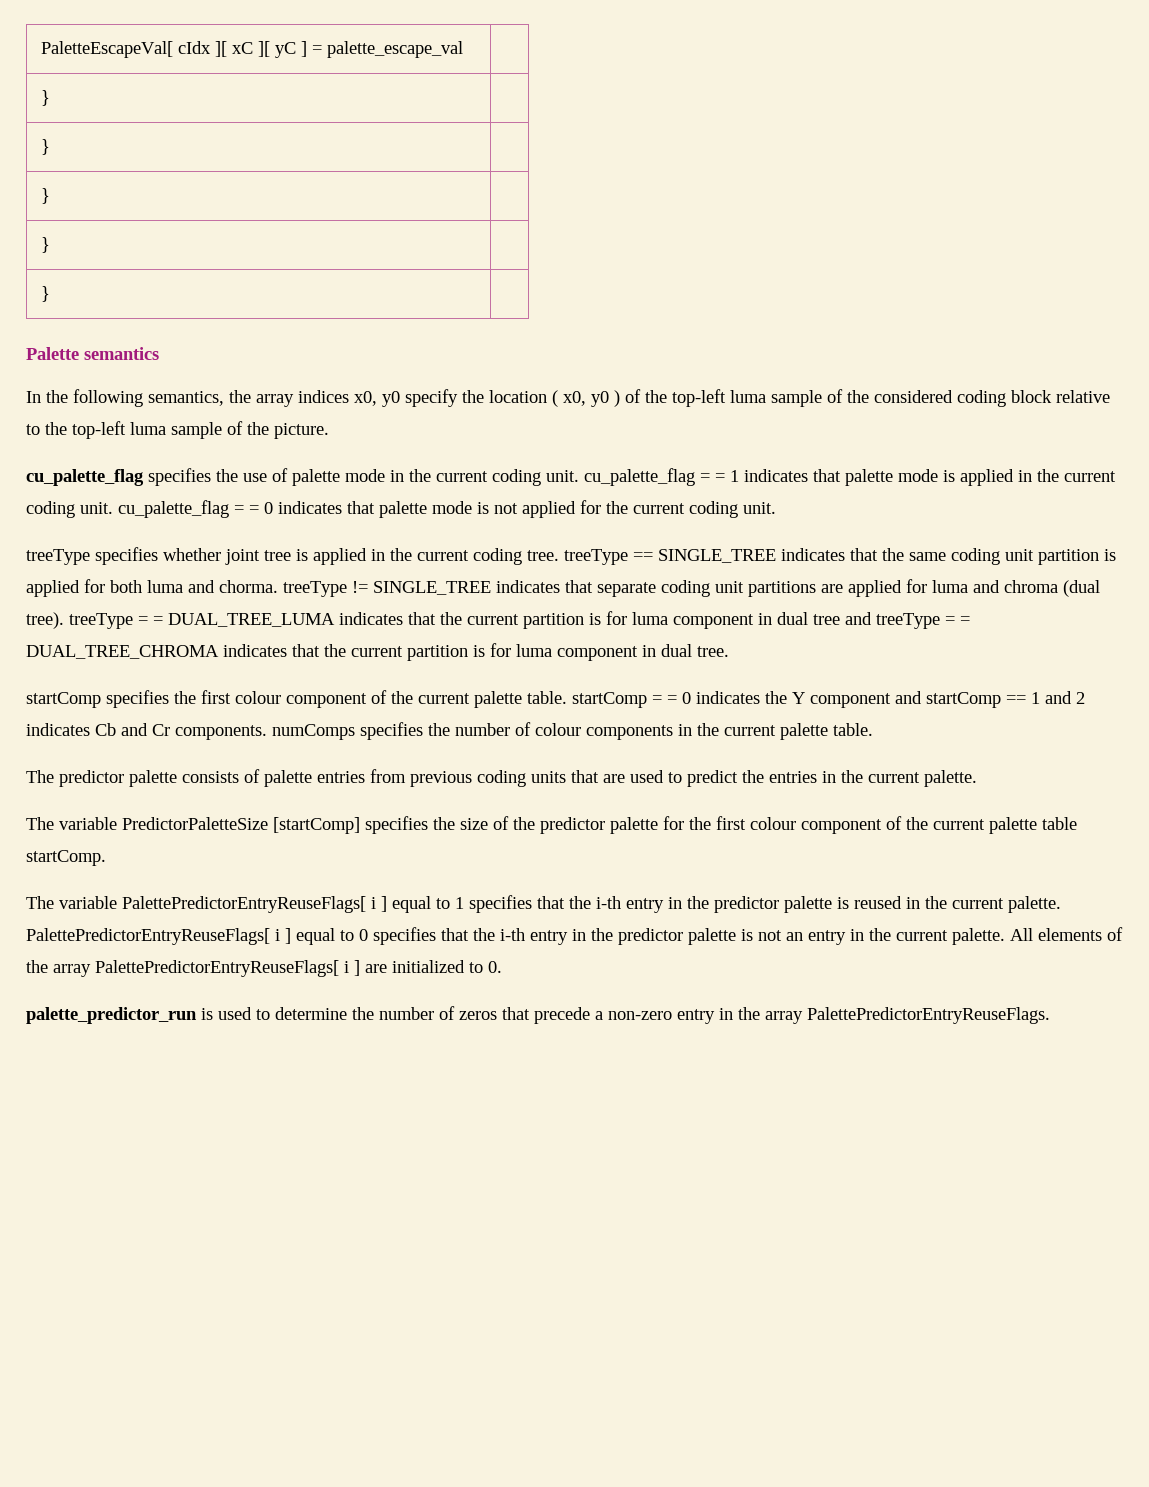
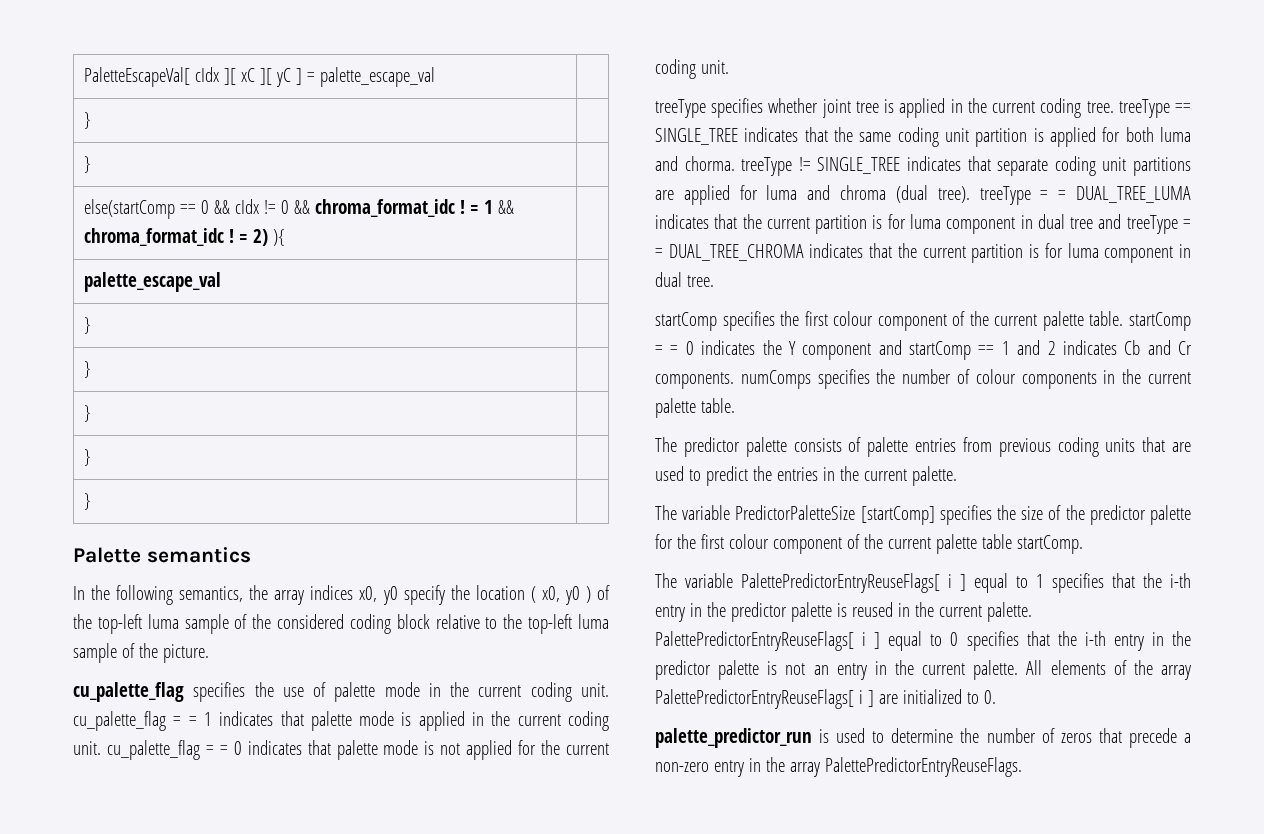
(50, 147) none -> [84,199,515,219] [84,228,286,246] [84,272,222,292] [84,317,92,334] [84,361,92,378] // else(startComp == 0 && cIdx != 0 && chroma_format_idc ! = 1 && chroma_format_idc ! = 2) ){ | // palette_escape_val | // } | // } |

